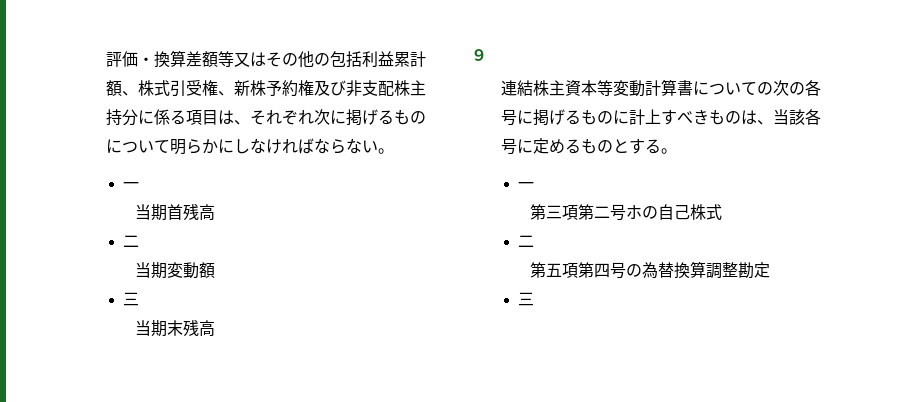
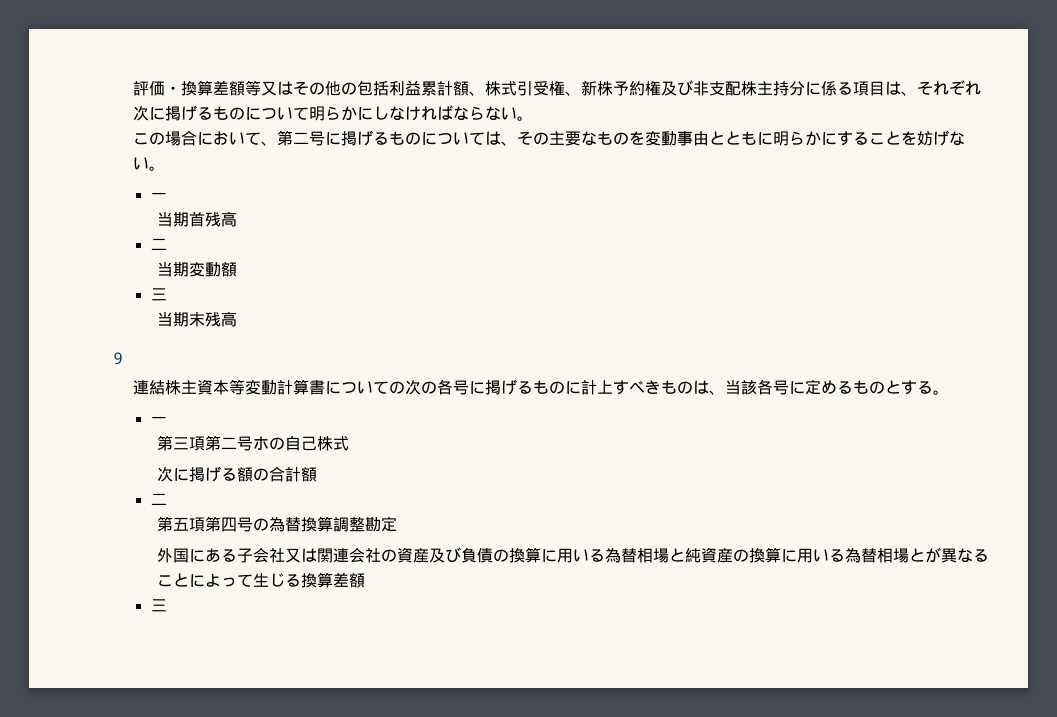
(394, 151) none -> [133,130,966,146] [133,157,166,171] // この場合において、第二号に掲げるものについては、その主要なものを変動事由とともに明らかにすることを妨げない。
(723, 212) none -> [156,466,317,482] // 次に掲げる額の合計額
(771, 270) none -> [156,547,989,563] [156,572,365,588] // 外国にある子会社又は関連会社の資産及び負債の換算に用いる為替相場と純資産の換算に用いる為替相場とが異なることによって生じる換算差額

